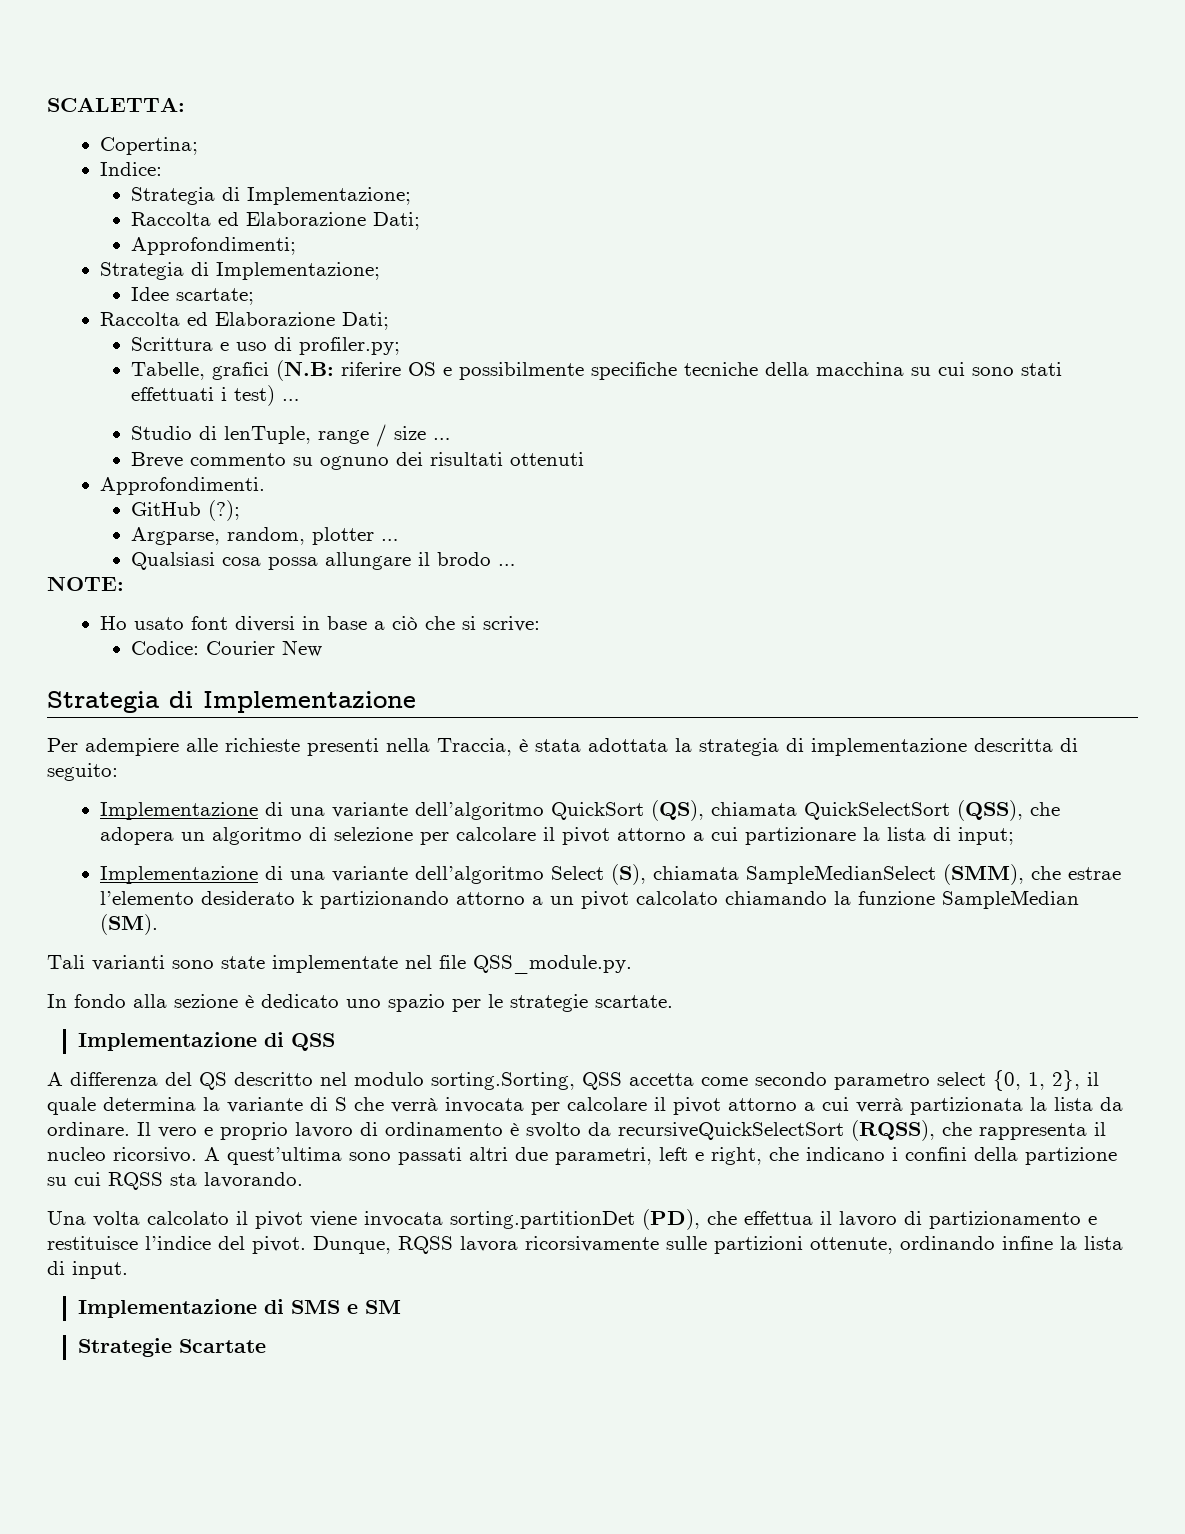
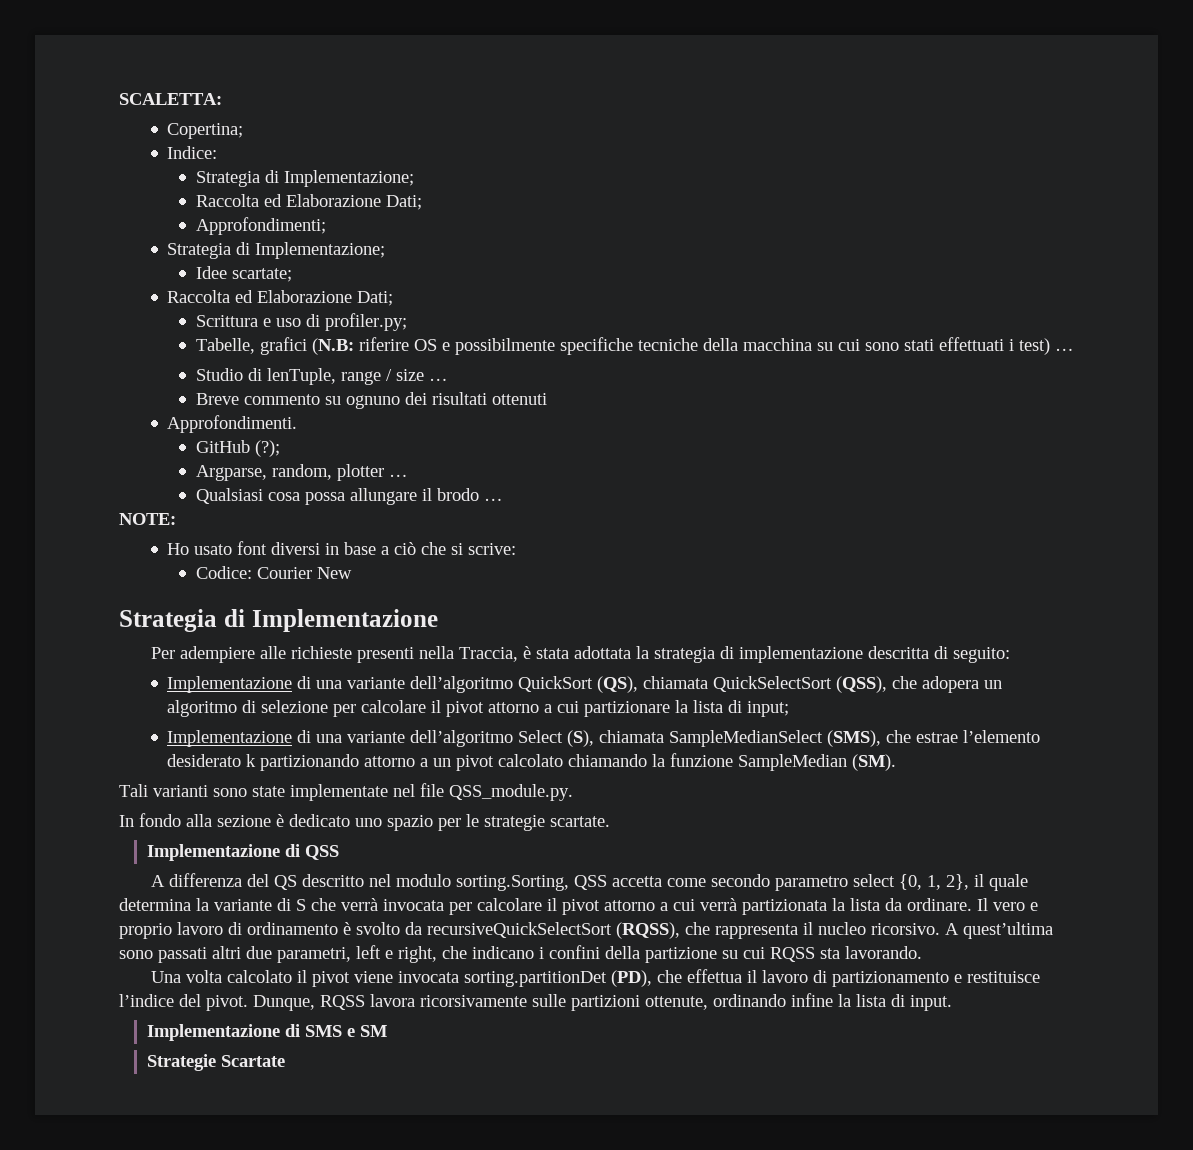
[943,864,1025,885] (SMM), -> [827,730,882,747] (SMS),

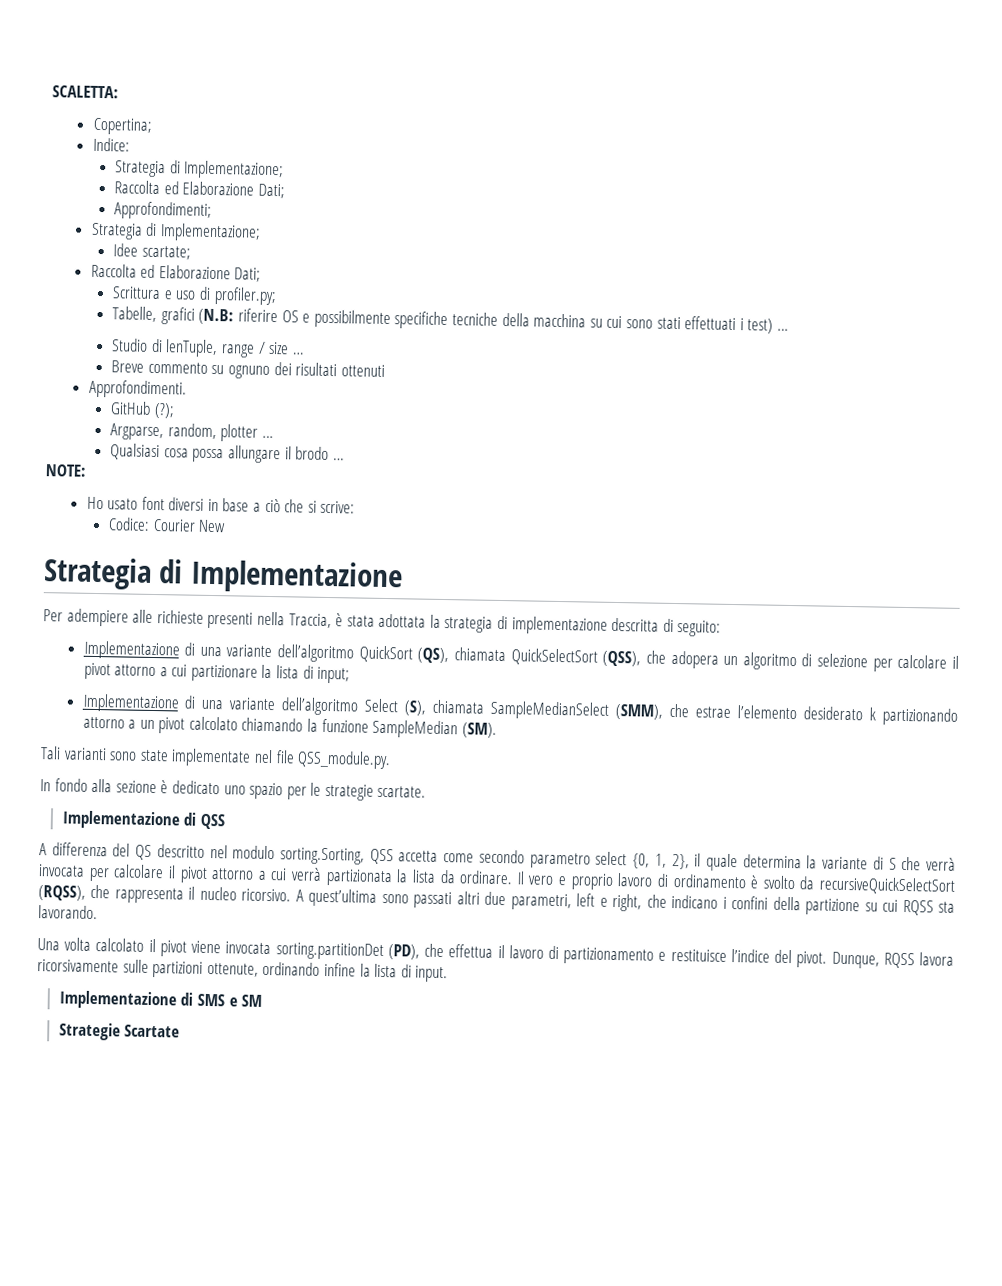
[827,730,882,747] (SMS), -> [615,703,664,720] (SMM),

